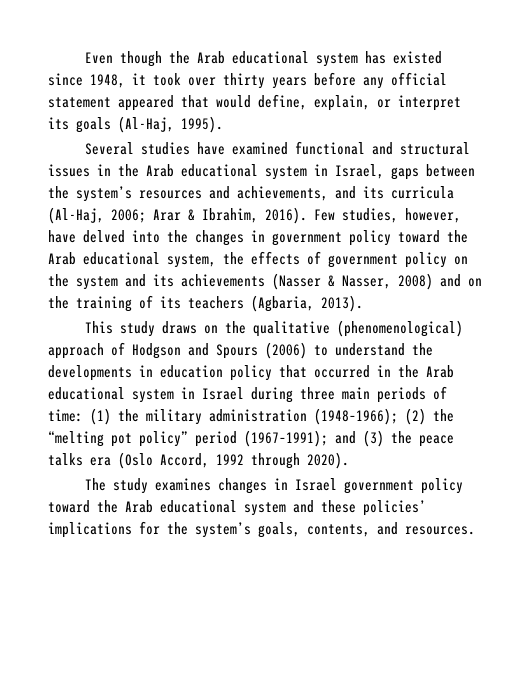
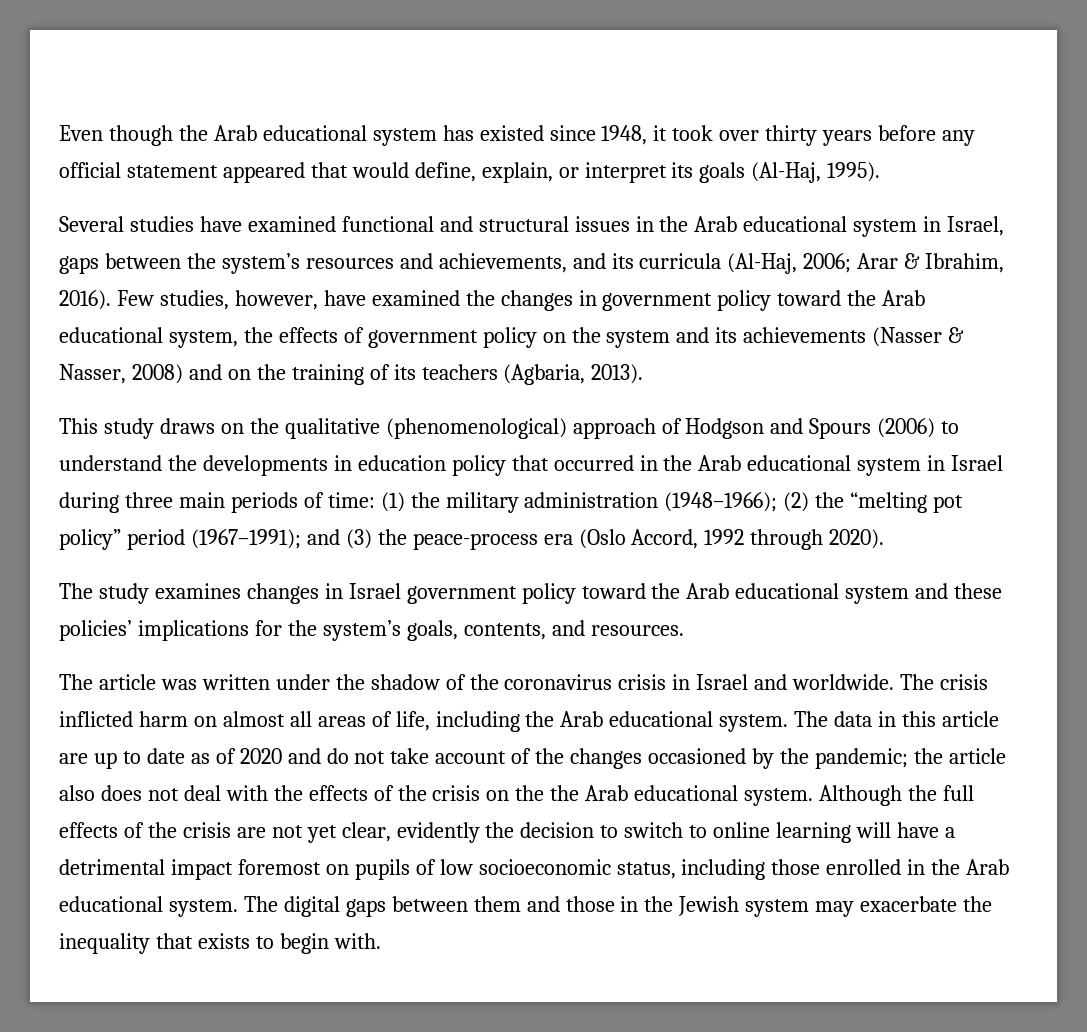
[83,230,160,243] delved into -> [371,290,460,306] examined
[419,435,454,447] [48,453,83,466] peace talks -> [412,533,538,550] peace-process
(475, 530) none -> [59,674,989,690] [59,711,999,732] [59,748,1006,769] [59,785,974,806] [59,822,955,843] [59,859,1010,880] [59,896,993,917] [59,933,381,954] // The article was written under the shadow of the coronavirus crisis in Israel and worldwide. The crisis inflicted harm on almost all areas of life, including the Arab educational system. The data in this article are up to date as of 2020 and do not take account of the changes occasioned by the pandemic; the article also does not deal with the effects of the crisis on the the Arab educational system. Although the full effects of the crisis are not yet clear, evidently the decision to switch to online learning will have a detrimental impact foremost on pupils of low socioeconomic status, including those enrolled in the Arab educational system. The digital gaps between them and those in the Jewish system may exacerbate the inequality that exists to begin with.

